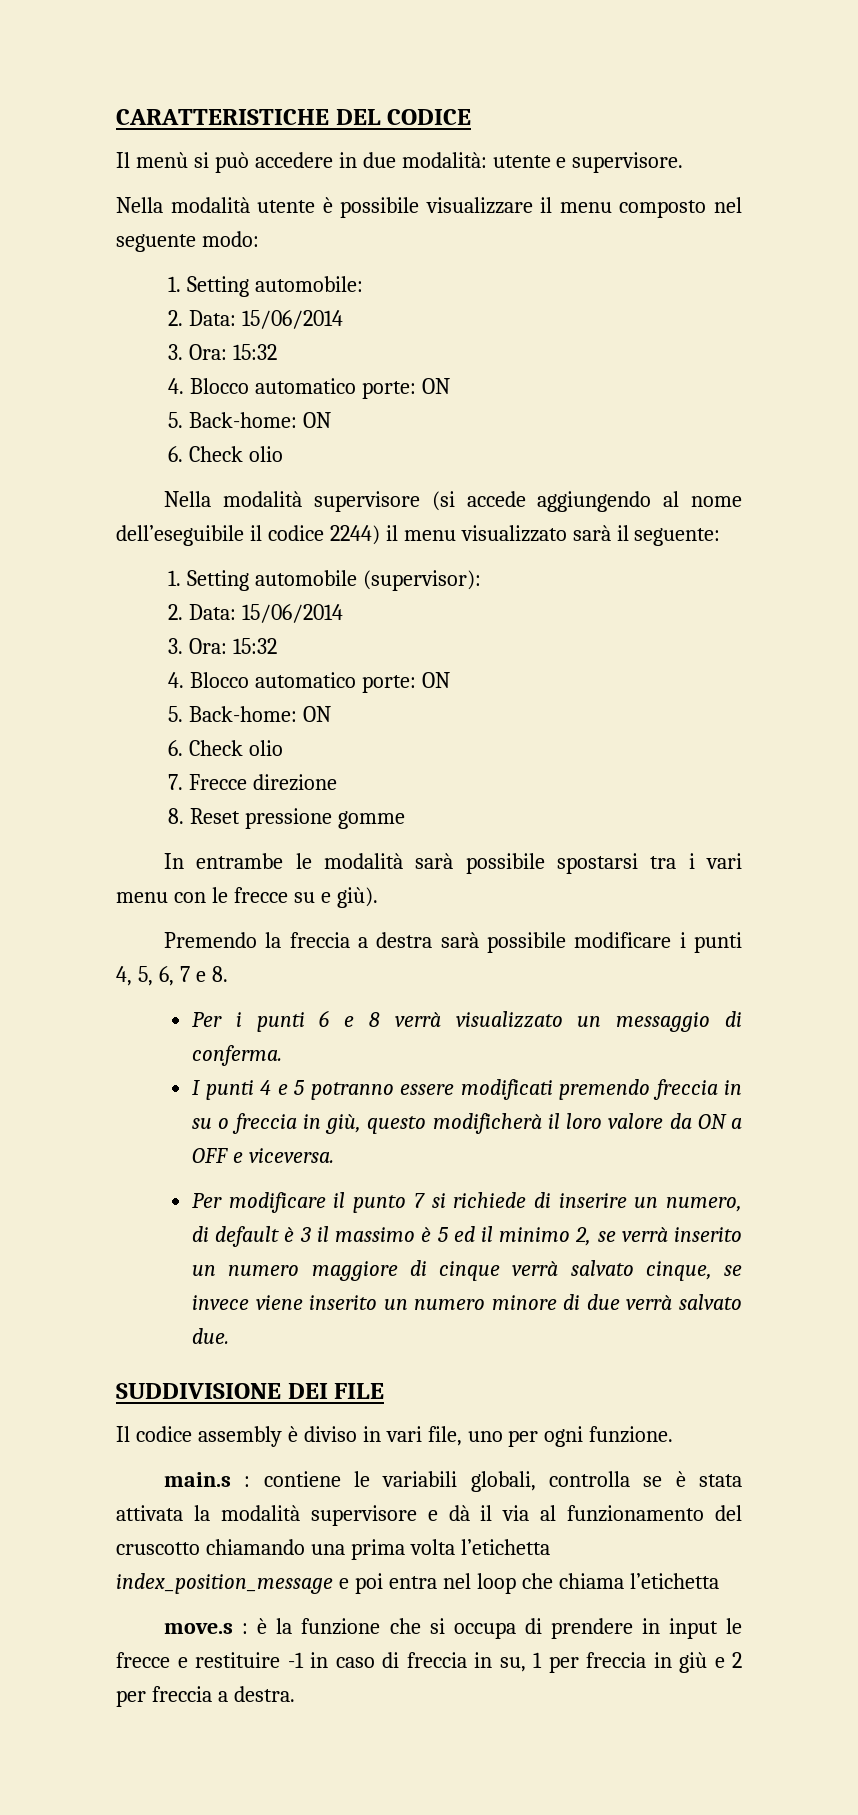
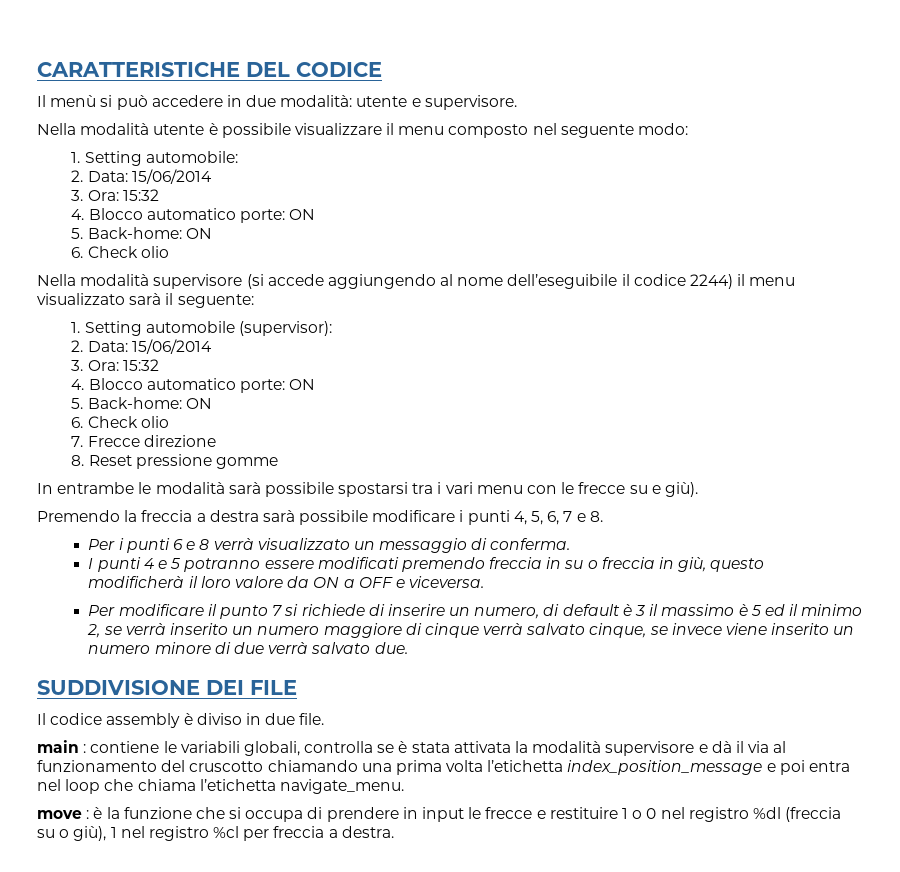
[385,1426,674,1447] [164,1472,232,1487] vari file, uno per ogni funzione. // main.s -> [265,713,325,725] [37,740,79,753] due file. // main
[164,1623,234,1634] // move.s -> [279,779,404,794] [37,810,82,819] navigate_menu. // move
[287,1652,742,1673] -1 in caso di freccia in su, 1 per freccia in giù e 2 -> [621,807,842,822] [37,826,240,841] 1 o 0 nel registro %dl (freccia su o giù), 1 nel registro %cl

